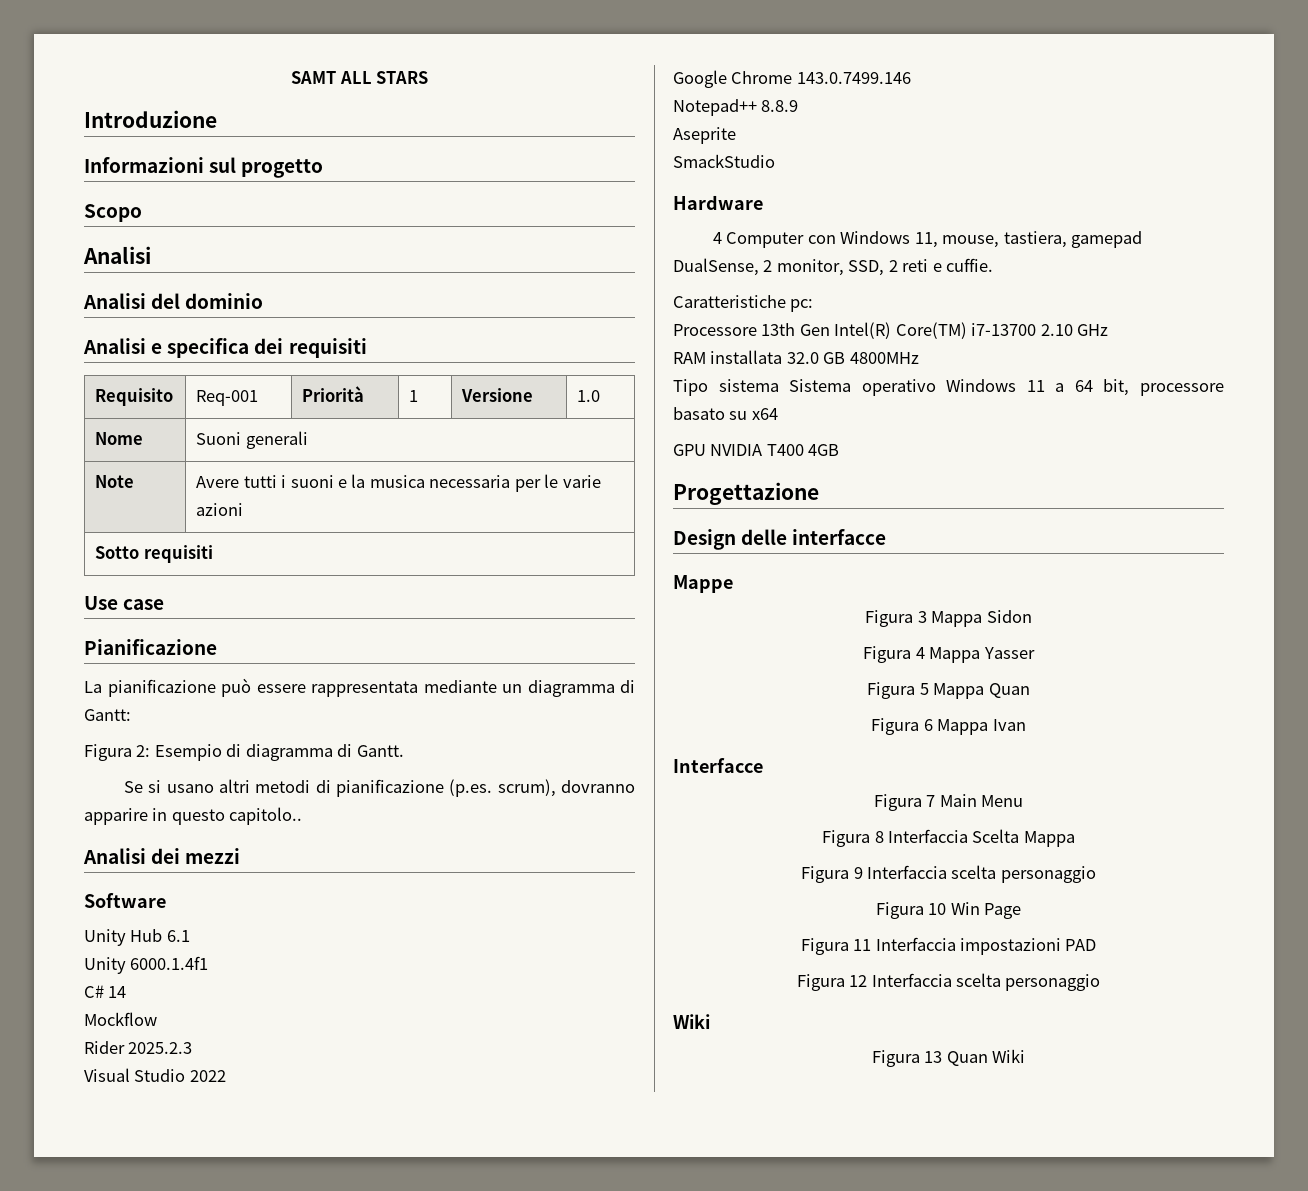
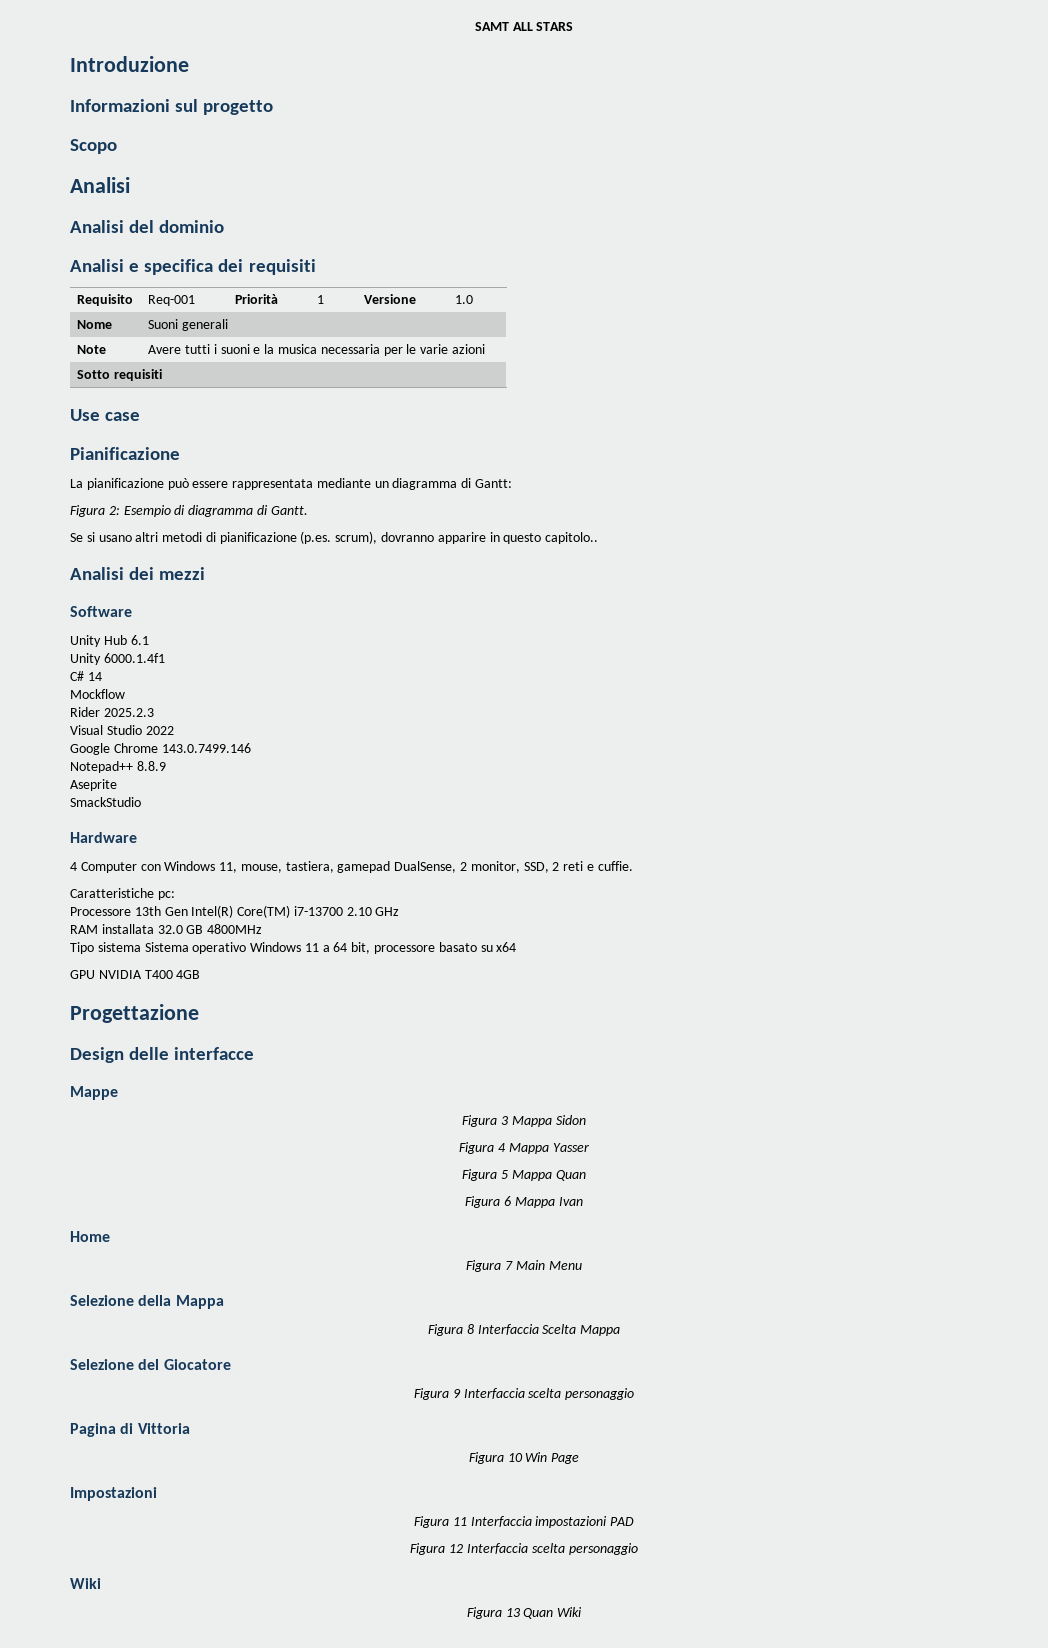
[673,758,763,773] Interfacce -> [70,1231,110,1242] Home
(1024, 801) none -> [70,1295,224,1309] // Selezione della Mappa
(1075, 839) none -> [70,1359,231,1370] // Selezione del Giocatore
(1096, 874) none -> [70,1423,190,1437] // Pagina di Vittoria
(1022, 911) none -> [70,1487,157,1501] // Impostazioni

